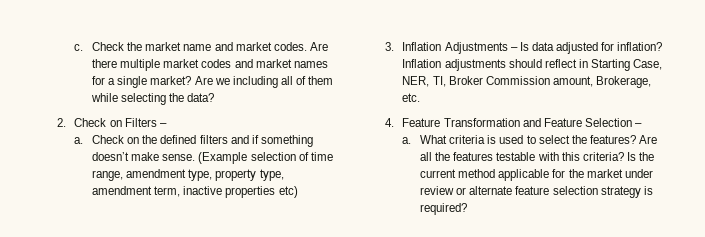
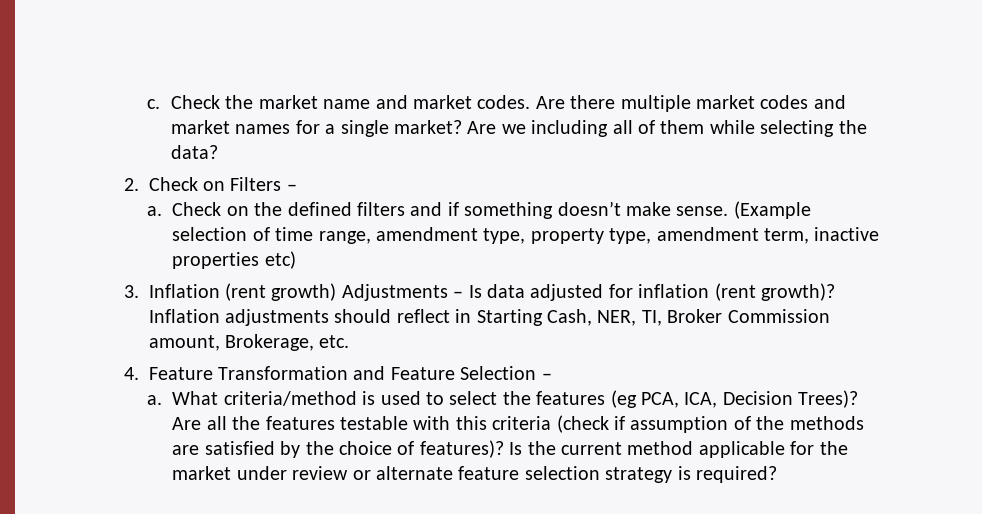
(442, 46) none -> [225,283,337,301] (rent growth)
[617,42,663,51] inflation? -> [638,283,836,301] inflation (rent growth)?
[633,59,663,70] Case, -> [547,309,593,326] Cash,
[449,135,486,144] criteria -> [223,391,357,406] criteria/method
[589,135,636,144] features? -> [536,390,859,408] features (eg PCA, ICA, Decision Trees)?
[582,152,624,161] criteria? -> [492,415,864,433] [172,440,504,458] criteria (check if assumption of the methods are satisfied by the choice of features)?

